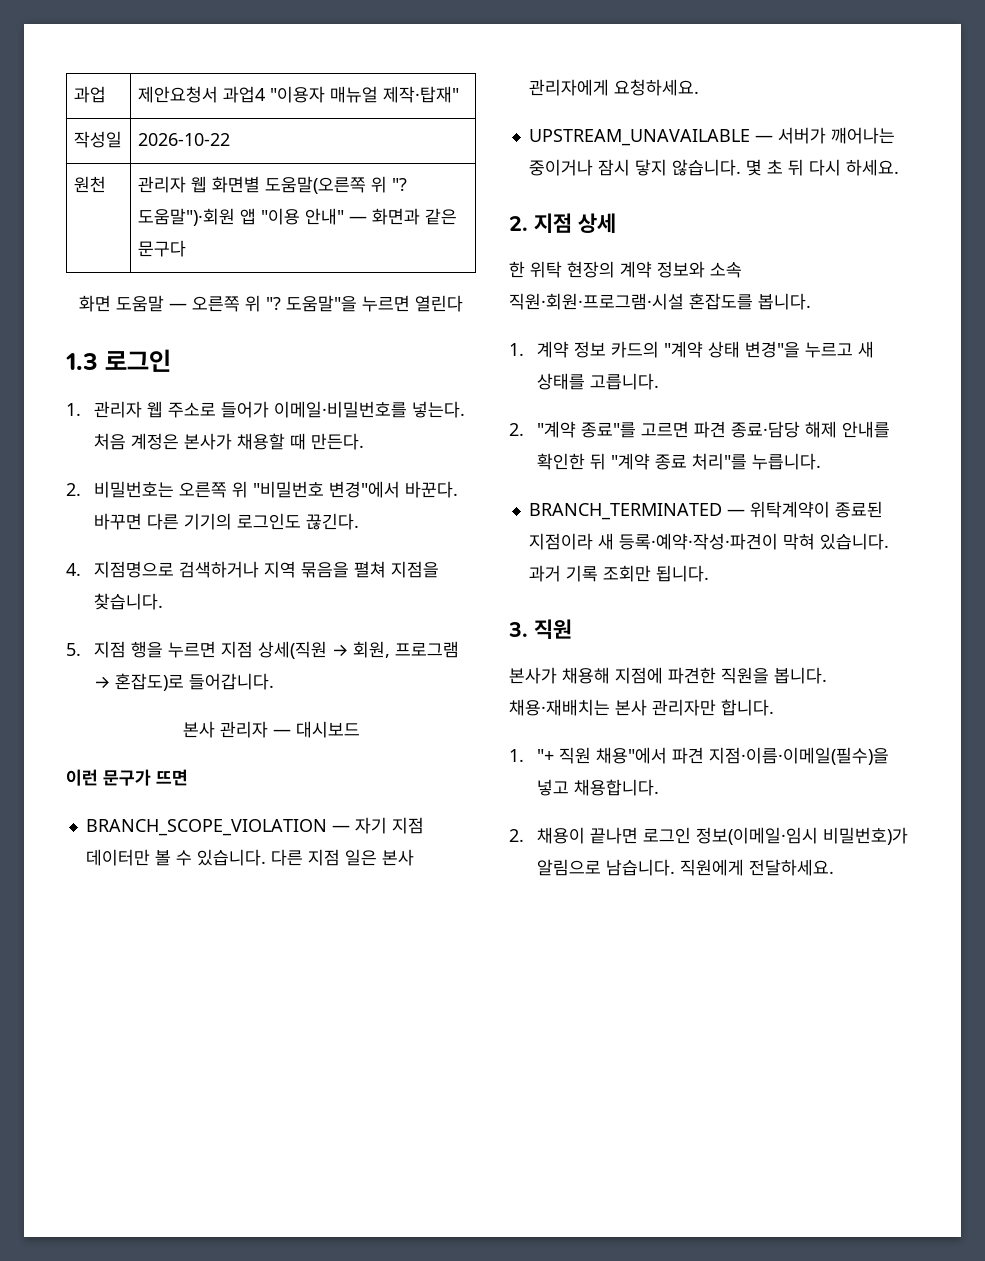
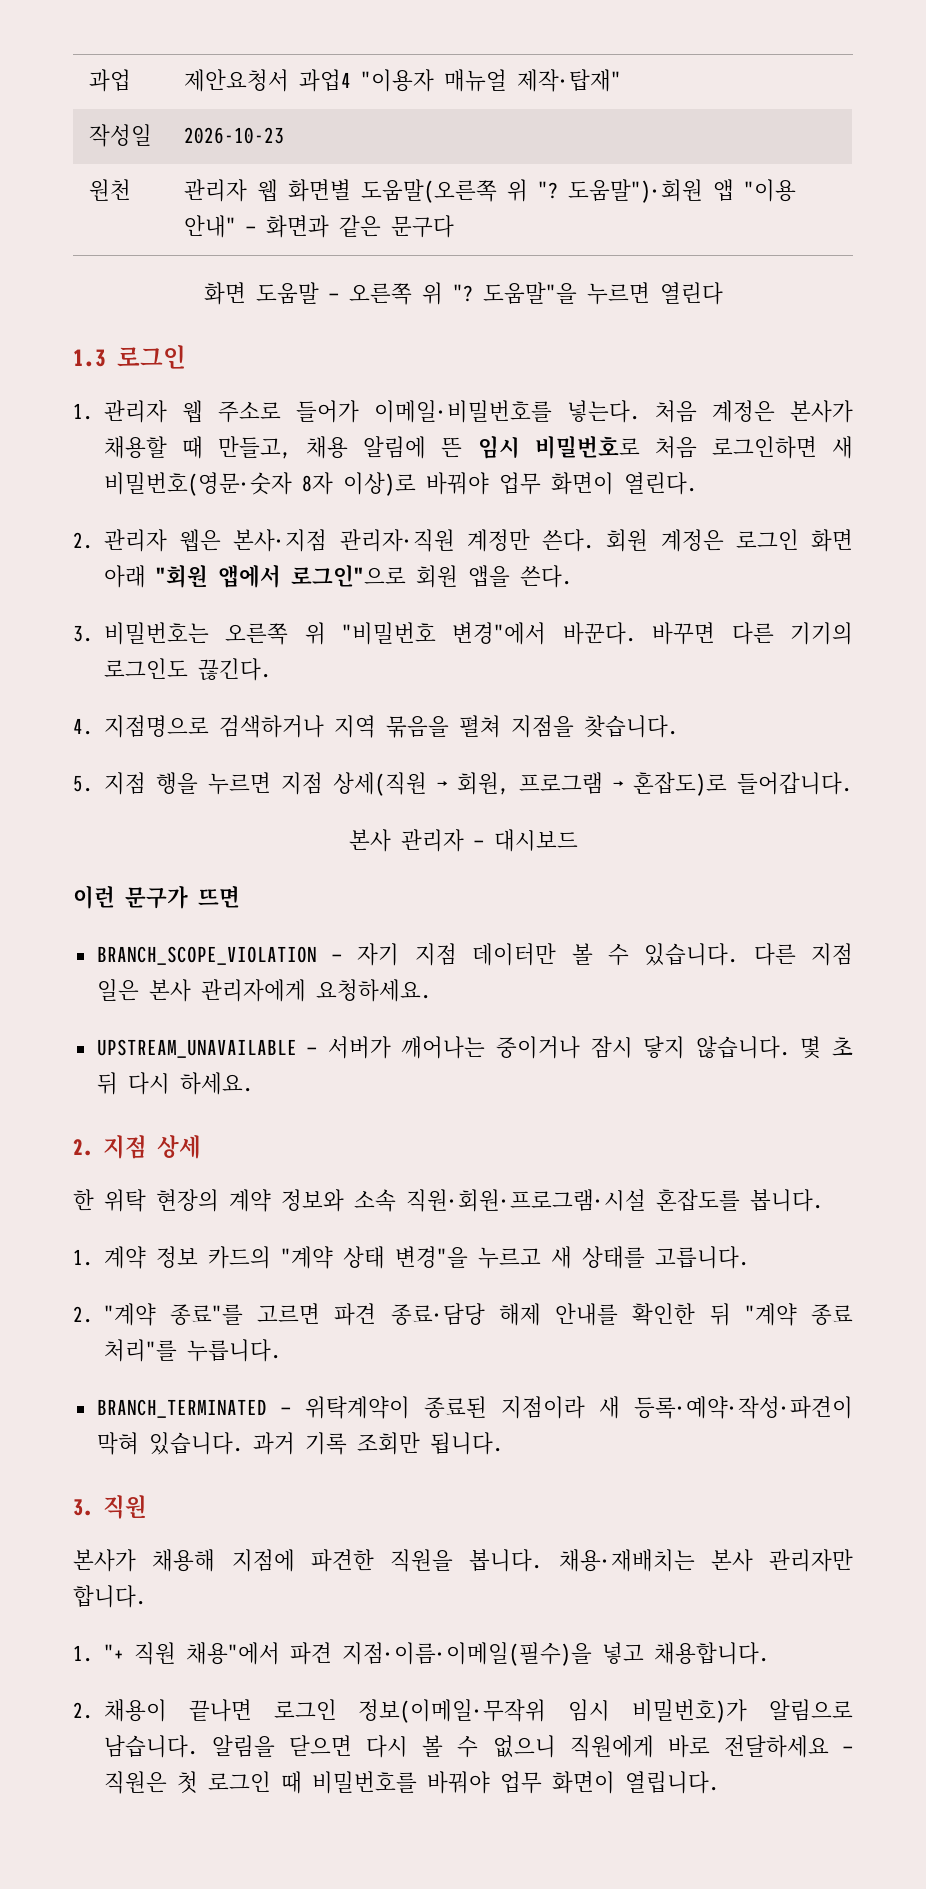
[137,133,230,146] 2026-10-22 -> [183,127,284,144] 2026-10-23
[311,433,365,450] [66,483,81,496] 만든다. // 2. -> [218,436,853,459] [103,472,697,496] [73,529,853,552] [103,565,572,588] [73,625,93,642] 만들고, 채용 알림에 뜬 임시 비밀번호로 처음 로그인하면 새 비밀번호(영문·숫자 8자 이상)로 바꿔야 업무 화면이 열린다. // 2. 관리자 웹은 본사·지점 관리자·직원 계정만 쓴다. 회원 계정은 로그인 화면 아래 "회원 앱에서 로그인"으로 회원 앱을 쓴다. // 3.
[696,827,819,845] 정보(이메일·임시 -> [358,1699,611,1723] 정보(이메일·무작위 임시
[680,859,835,876] 직원에게 전달하세요. -> [211,1735,853,1758] [103,1771,719,1794] 알림을 닫으면 다시 볼 수 없으니 직원에게 바로 전달하세요 — 직원은 첫 로그인 때 비밀번호를 바꿔야 업무 화면이 열립니다.

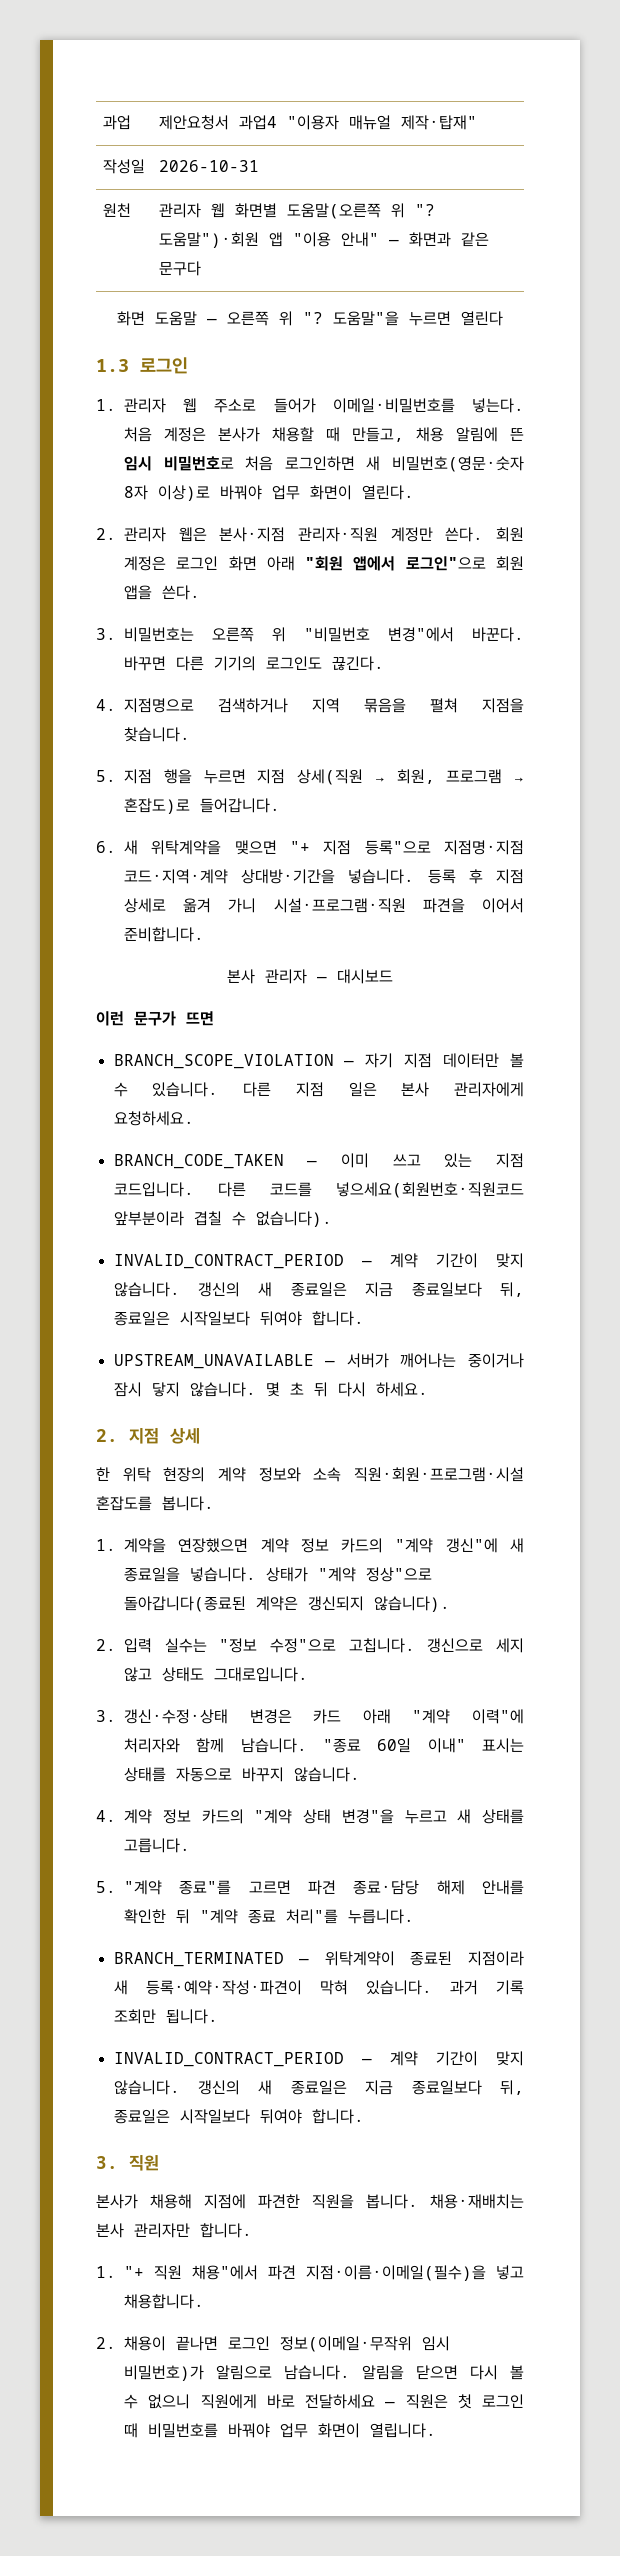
[183,127,284,144] 2026-10-23 -> [158,160,259,172] 2026-10-31
(852, 783) none -> [96,840,524,855] [124,869,524,884] [124,898,524,913] [124,927,204,942] // 6. 새 위탁계약을 맺으면 "+ 지점 등록"으로 지점명·지점 코드·지역·계약 상대방·기간을 넣습니다. 등록 후 지점 상세로 옮겨 가니 시설·프로그램·직원 파견을 이어서 준비합니다.
(431, 990) none -> [113,1153,524,1169] [113,1182,524,1198] [113,1211,332,1227] [113,1253,524,1269] [113,1282,524,1297] [113,1311,364,1326] // BRANCH_CODE_TAKEN — 이미 쓰고 있는 지점 코드입니다. 다른 코드를 넣으세요(회원번호·직원코드 앞부분이라 겹칠 수 없습니다). // INVALID_CONTRACT_PERIOD — 계약 기간이 맞지 않습니다. 갱신의 새 종료일은 지금 종료일보다 뒤, 종료일은 시작일보다 뒤여야 합니다.
(93, 1257) none -> [124,1538,524,1553] [124,1567,432,1582] [124,1596,450,1612] [96,1638,524,1653] [124,1667,308,1682] [96,1709,524,1724] [124,1738,524,1753] [124,1767,360,1782] [96,1810,116,1822] 계약을 연장했으면 계약 정보 카드의 "계약 갱신"에 새 종료일을 넣습니다. 상태가 "계약 정상"으로 돌아갑니다(종료된 계약은 갱신되지 않습니다). // 2. 입력 실수는 "정보 수정"으로 고칩니다. 갱신으로 세지 않고 상태도 그대로입니다. // 3. 갱신·수정·상태 변경은 카드 아래 "계약 이력"에 처리자와 함께 남습니다. "종료 60일 이내" 표시는 상태를 자동으로 바꾸지 않습니다. // 4.
[73,1306,93,1323] 2. -> [96,1881,116,1893] 5.
(503, 1443) none -> [113,2051,524,2067] [113,2080,524,2095] [113,2109,364,2124] // INVALID_CONTRACT_PERIOD — 계약 기간이 맞지 않습니다. 갱신의 새 종료일은 지금 종료일보다 뒤, 종료일은 시작일보다 뒤여야 합니다.

